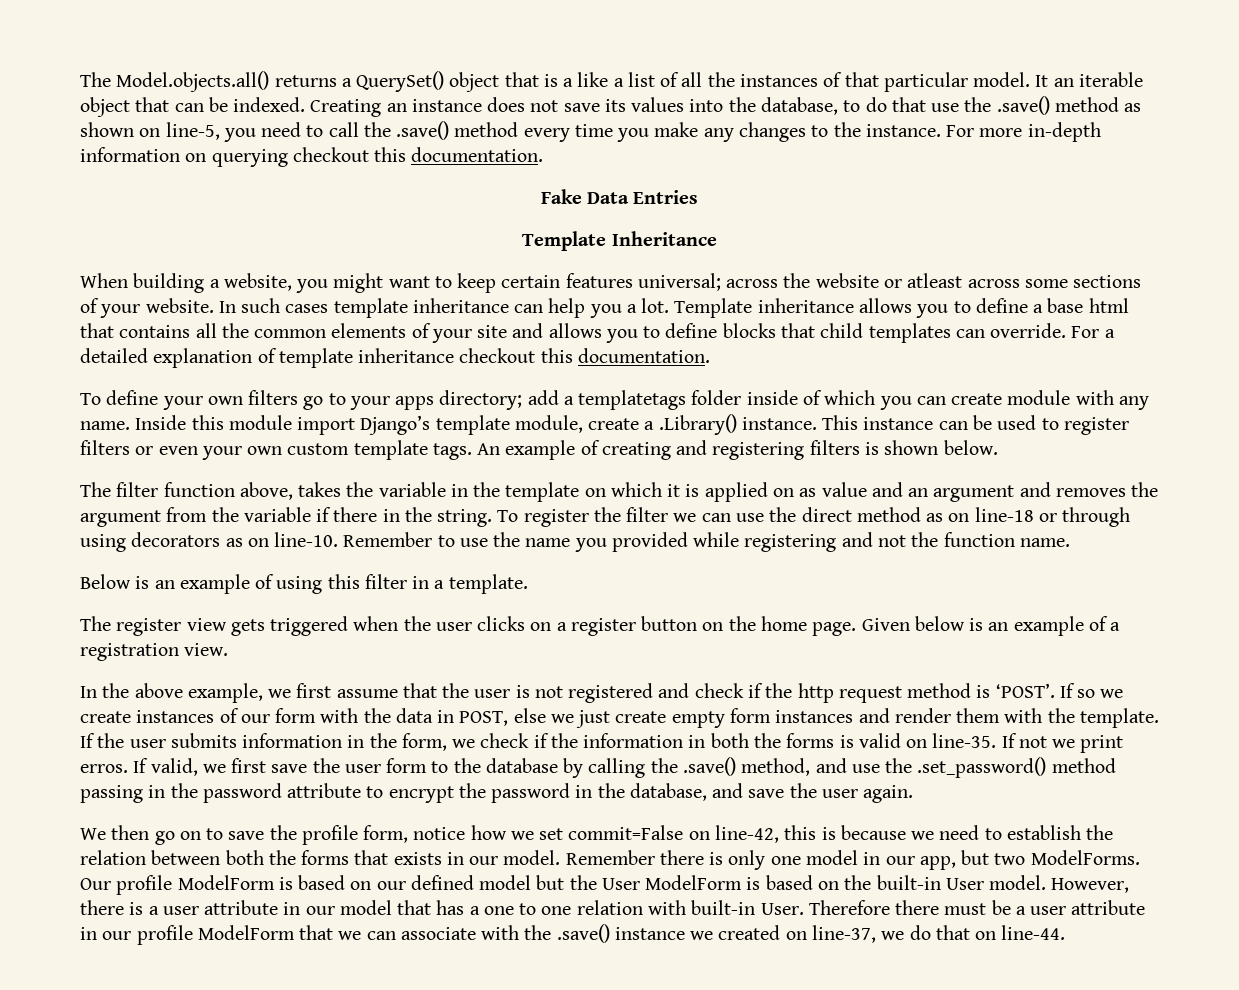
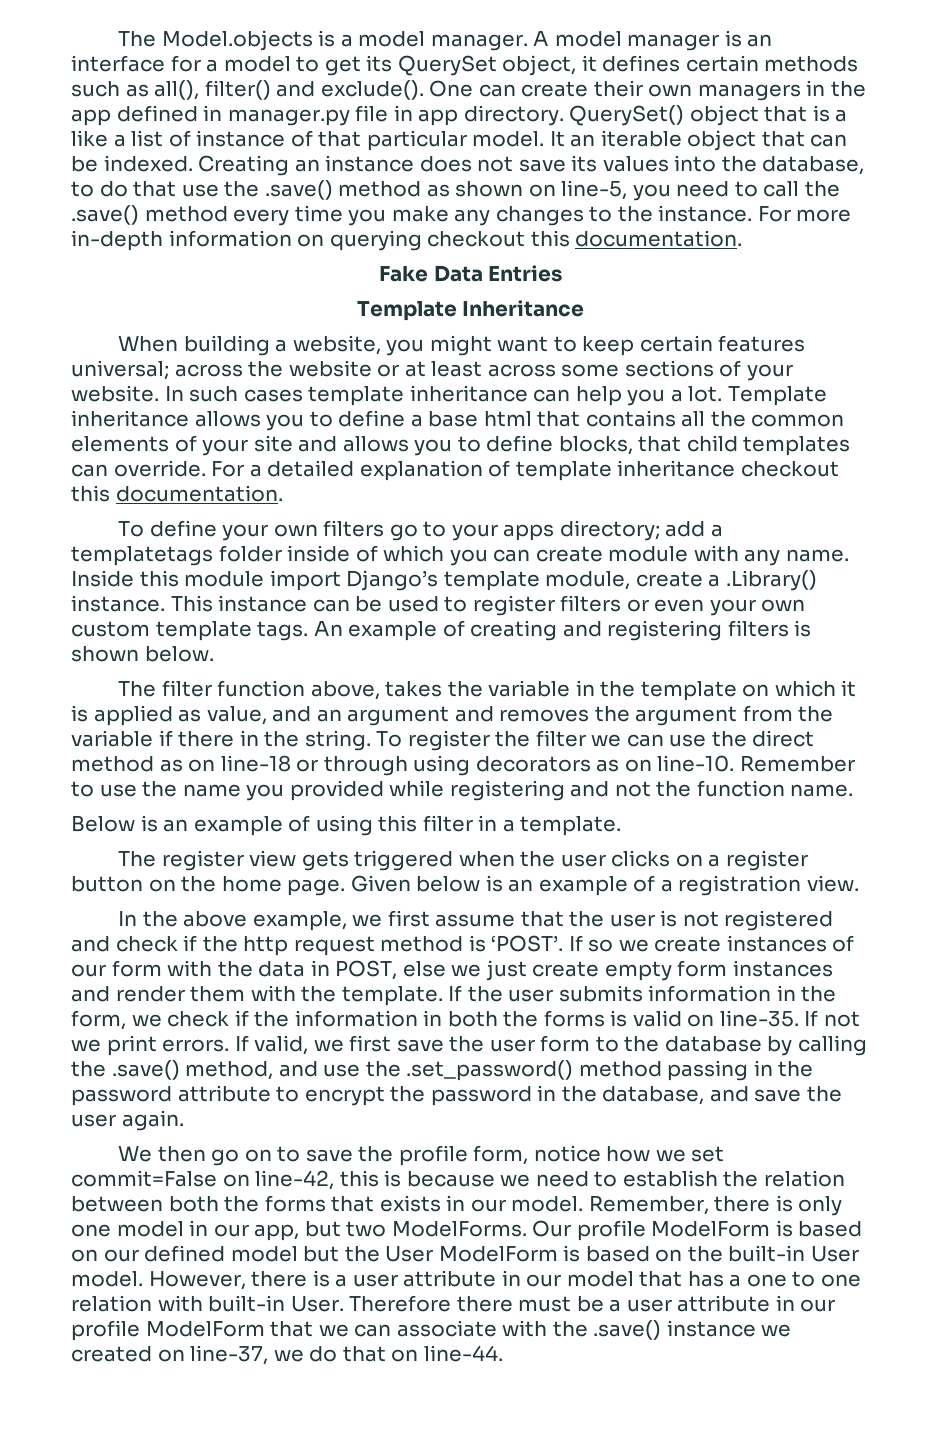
[80,71,352,92] The Model.objects.all() returns a -> [118,30,773,51] [71,55,859,76] [71,80,866,101] [71,105,564,126] The Model.objects is a model manager. A model manager is an interface for a model to get its QuerySet object, it defines certain methods such as all(), filter() and exclude(). One can create their own managers in the app defined in manager.py file in app directory.
[681,72,818,87] all the instances -> [196,130,286,147] instance
[907,273,963,288] atleast -> [404,361,483,377] at least
[722,323,776,338] blocks -> [558,436,633,455] blocks,
[772,482,867,497] on as value -> [178,706,267,725] as value,
[80,764,128,773] erros. -> [162,1039,230,1052] errors.
[565,850,655,865] Remember -> [588,1195,709,1215] Remember,

